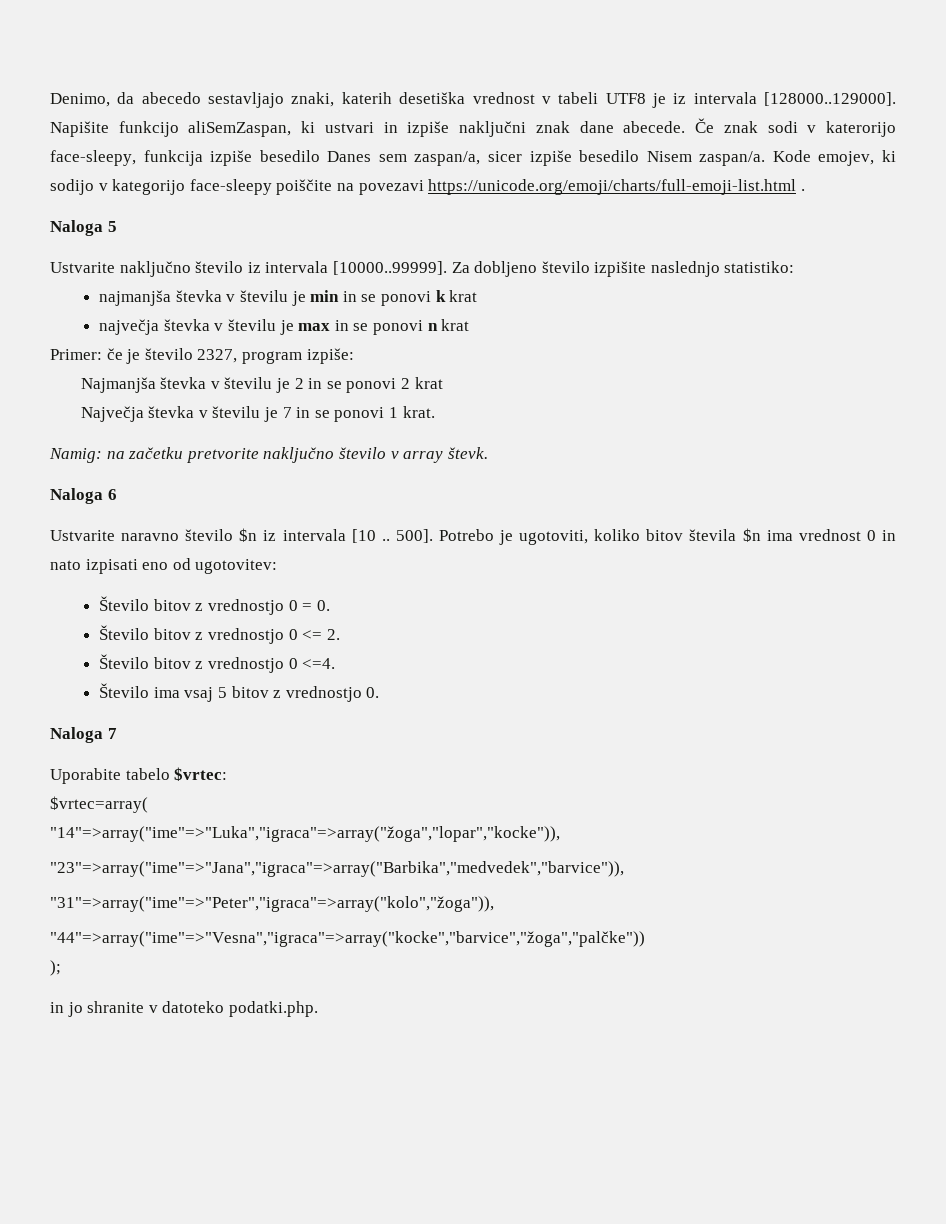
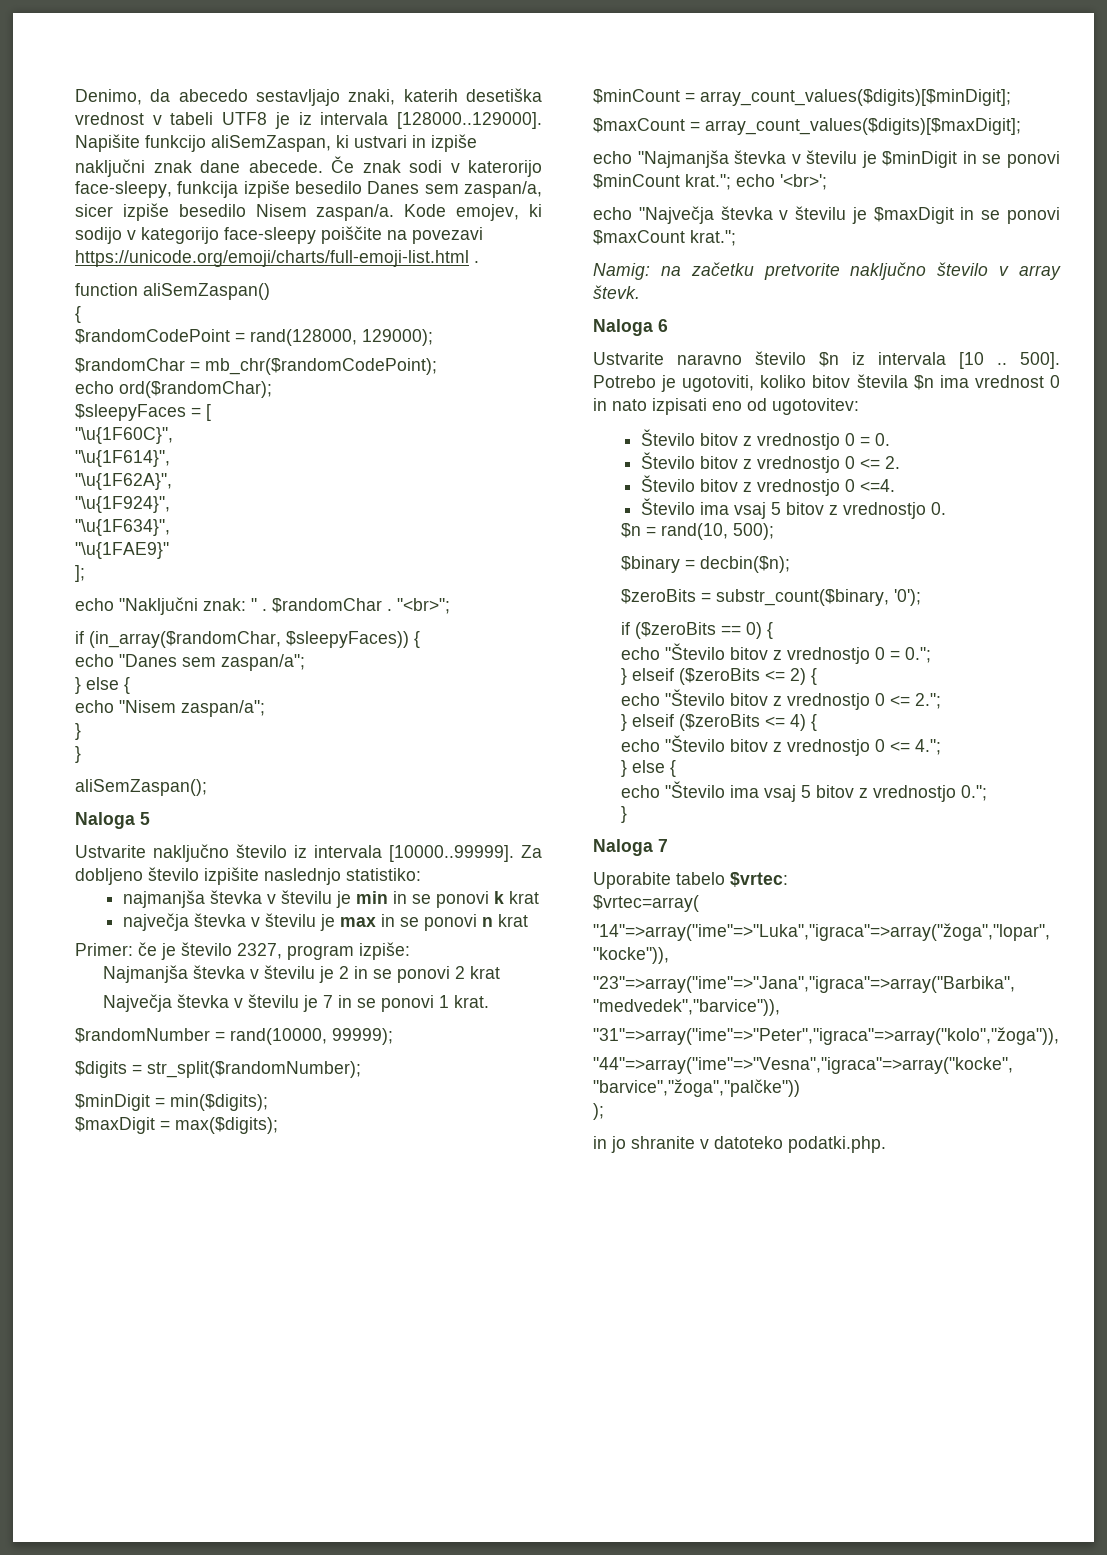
(805, 190) none -> [75,283,270,300] [75,306,81,323] [75,329,433,346] [75,358,437,375] [75,381,272,398] [75,404,211,421] [75,427,173,444] [75,450,170,467] [75,473,172,490] [75,496,170,513] [75,519,170,536] [75,542,169,559] [75,565,85,582] [75,597,450,615] [75,631,420,648] [75,654,305,671] [75,677,130,694] [75,700,265,717] [75,723,81,740] [75,746,81,763] [75,779,207,796] // function aliSemZaspan() // { // $randomCodePoint = rand(128000, 129000); // $randomChar = mb_chr($randomCodePoint); // echo ord($randomChar); // $sleepyFaces = [ // "\u{1F60C}", // "\u{1F614}", // "\u{1F62A}", // "\u{1F924}", // "\u{1F634}", // "\u{1FAE9}" // ]; // echo "Naključni znak: " . $randomChar . "<br>"; // if (in_array($randomChar, $sleepyFaces)) { // echo "Danes sem zaspan/a"; // } else { // echo "Nisem zaspan/a"; // } // } // aliSemZaspan();
(435, 412) none -> [75,1028,393,1045] [75,1061,361,1078] [75,1094,268,1111] [75,1117,278,1134] [593,89,1011,106] [593,118,1021,135] [593,150,1060,168] [593,174,827,190] [593,206,1060,224] [593,230,736,246] // $randomNumber = rand(10000, 99999); // $digits = str_split($randomNumber); // $minDigit = min($digits); // $maxDigit = max($digits); // $minCount = array_count_values($digits)[$minDigit]; // $maxCount = array_count_values($digits)[$maxDigit]; // echo "Najmanjša števka v številu je $minDigit in se ponovi $minCount krat."; echo '<br>'; // echo "Največja števka v številu je $maxDigit in se ponovi $maxCount krat.";
(380, 692) none -> [621,523,775,540] [621,556,791,573] [621,589,922,606] [621,622,774,639] [621,643,932,664] [621,668,818,685] [621,689,942,710] [621,714,818,731] [621,735,942,756] [621,760,677,777] [621,781,988,802] [621,806,628,823] // $n = rand(10, 500); // $binary = decbin($n); // $zeroBits = substr_count($binary, '0'); // if ($zeroBits == 0) { // echo "Število bitov z vrednostjo 0 = 0."; // } elseif ($zeroBits <= 2) { // echo "Število bitov z vrednostjo 0 <= 2."; // } elseif ($zeroBits <= 4) { // echo "Število bitov z vrednostjo 0 <= 4."; // } else { // echo "Število ima vsaj 5 bitov z vrednostjo 0."; // }

